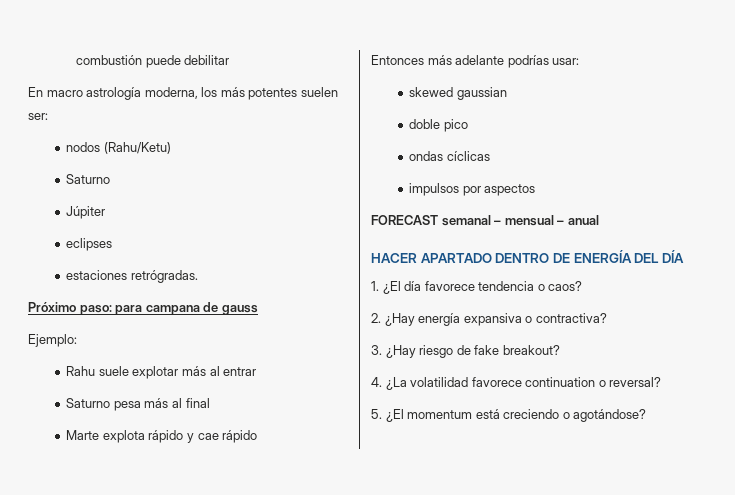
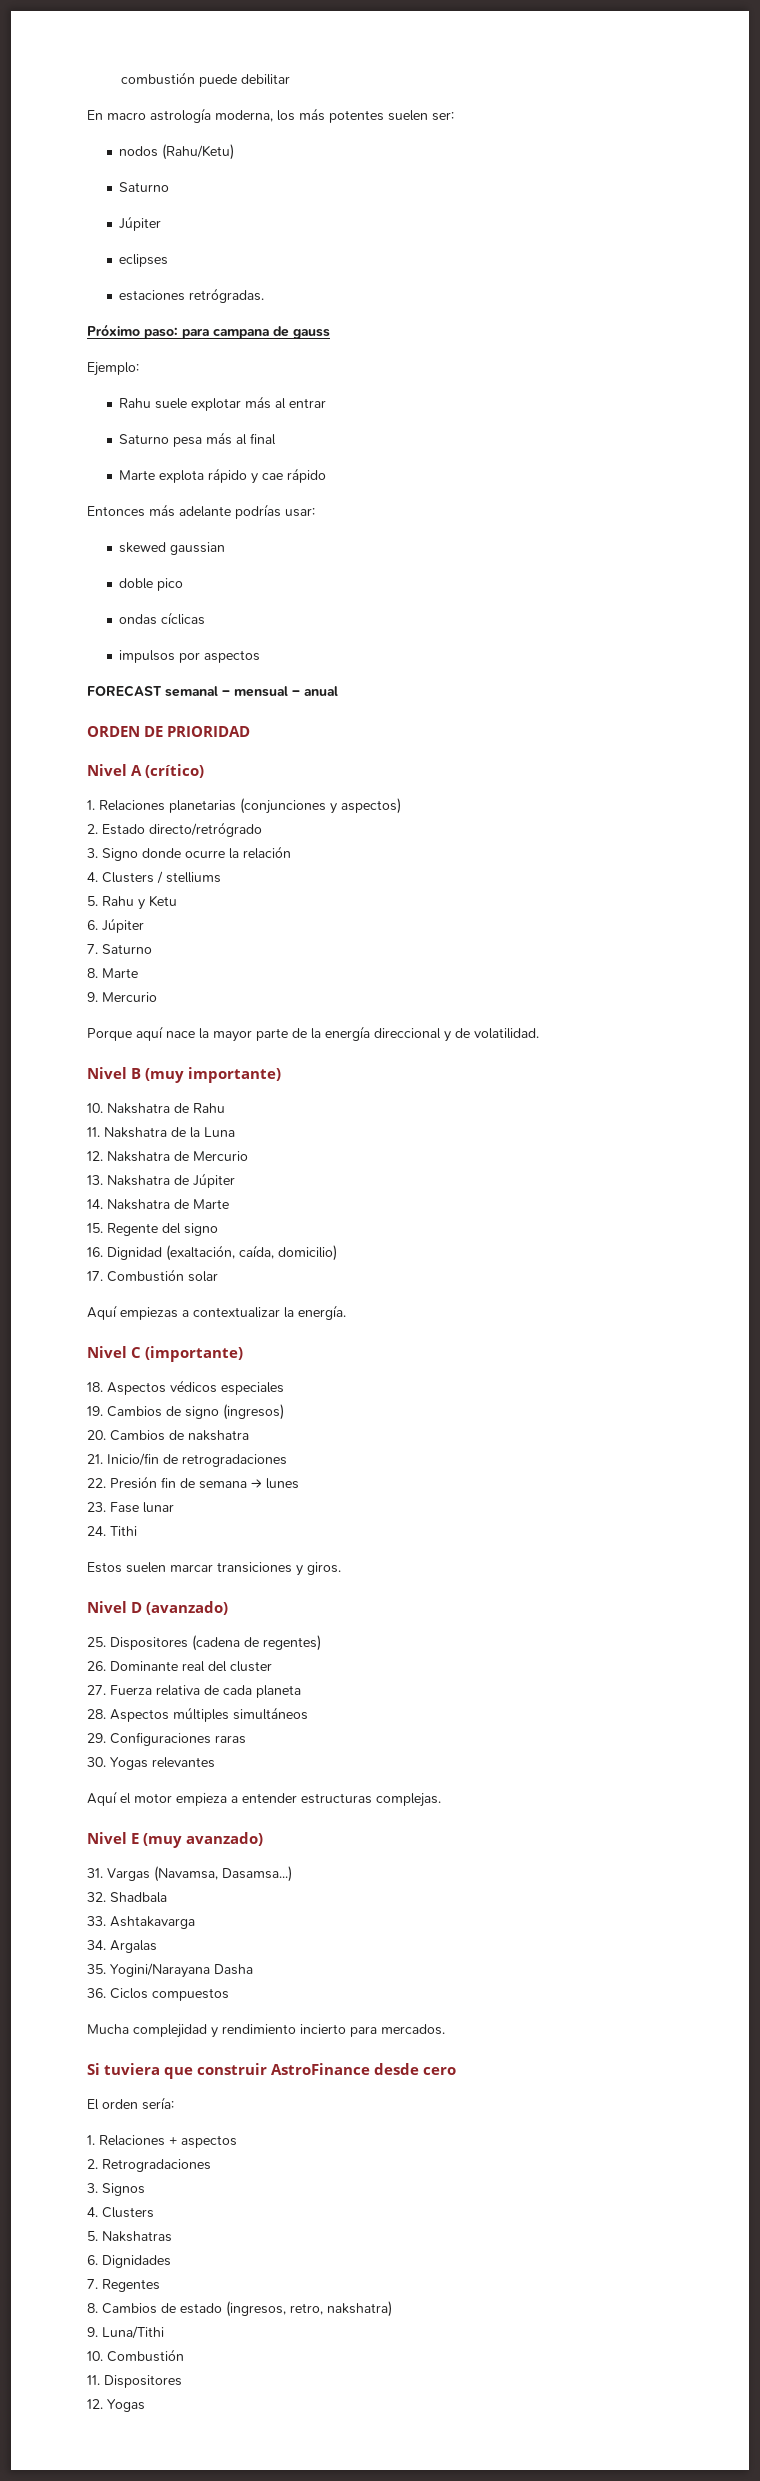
[371,250,684,263] [371,281,583,294] [371,313,607,326] [371,345,560,358] [371,377,662,390] [371,409,647,422] HACER APARTADO DENTRO DE ENERGÍA DEL DÍA // 1. ¿El día favorece tendencia o caos? // 2. ¿Hay energía expansiva o contractiva? // 3. ¿Hay riesgo de fake breakout? // 4. ¿La volatilidad favorece continuation o reversal? // 5. ¿El momentum está creciendo o agotándose? -> [87,726,251,737] [87,764,205,778] [87,798,401,814] [87,822,262,837] [87,846,291,861] [87,871,221,884] [87,895,177,910] [87,918,144,933] [87,944,152,954] [87,968,138,978] [87,992,157,1002] [87,1026,539,1042] [87,1067,282,1083] [87,1103,225,1114] [87,1127,235,1138] [87,1151,248,1162] [87,1173,235,1188] [87,1199,229,1210] [87,1223,218,1236] [87,1245,337,1261] [87,1269,218,1282] [87,1305,346,1320] [87,1346,244,1362] [87,1380,284,1395] [87,1404,284,1420] [87,1430,249,1441] [87,1453,287,1467] [87,1476,299,1489] [87,1502,174,1513] [87,1526,137,1536] [87,1562,341,1576] [87,1601,229,1615] [87,1635,321,1651] [87,1661,272,1672] [87,1685,301,1698] [87,1707,308,1722] [87,1732,246,1746] [87,1757,215,1770] [87,1791,441,1807] [87,1832,264,1848] [87,1866,292,1882] [87,1892,167,1903] [87,1916,195,1929] [87,1940,157,1953] [87,1963,253,1978] [87,1988,229,2001] [87,2024,445,2038] [87,2063,457,2079] [87,2097,174,2110] [87,2135,237,2148] [87,2159,211,2172] [87,2183,145,2196] [87,2207,154,2218] [87,2231,172,2242] [87,2255,171,2268] [87,2279,160,2292] [87,2301,392,2317] [87,2326,164,2339] [87,2349,184,2362] [87,2375,182,2388] [87,2399,145,2412] ORDEN DE PRIORIDAD // Nivel A (crítico) // 1. Relaciones planetarias (conjunciones y aspectos) // 2. Estado directo/retrógrado // 3. Signo donde ocurre la relación // 4. Clusters / stelliums // 5. Rahu y Ketu // 6. Júpiter // 7. Saturno // 8. Marte // 9. Mercurio // Porque aquí nace la mayor parte de la energía direccional y de volatilidad. // Nivel B (muy importante) // 10. Nakshatra de Rahu // 11. Nakshatra de la Luna // 12. Nakshatra de Mercurio // 13. Nakshatra de Júpiter // 14. Nakshatra de Marte // 15. Regente del signo // 16. Dignidad (exaltación, caída, domicilio) // 17. Combustión solar // Aquí empiezas a contextualizar la energía. // Nivel C (importante) // 18. Aspectos védicos especiales // 19. Cambios de signo (ingresos) // 20. Cambios de nakshatra // 21. Inicio/fin de retrogradaciones // 22. Presión fin de semana → lunes // 23. Fase lunar // 24. Tithi // Estos suelen marcar transiciones y giros. // Nivel D (avanzado) // 25. Dispositores (cadena de regentes) // 26. Dominante real del cluster // 27. Fuerza relativa de cada planeta // 28. Aspectos múltiples simultáneos // 29. Configuraciones raras // 30. Yogas relevantes // Aquí el motor empieza a entender estructuras complejas. // Nivel E (muy avanzado) // 31. Vargas (Navamsa, Dasamsa...) // 32. Shadbala // 33. Ashtakavarga // 34. Argalas // 35. Yogini/Narayana Dasha // 36. Ciclos compuestos // Mucha complejidad y rendimiento incierto para mercados. // Si tuviera que construir AstroFinance desde cero // El orden sería: // 1. Relaciones + aspectos // 2. Retrogradaciones // 3. Signos // 4. Clusters // 5. Nakshatras // 6. Dignidades // 7. Regentes // 8. Cambios de estado (ingresos, retro, nakshatra) // 9. Luna/Tithi // 10. Combustión // 11. Dispositores // 12. Yogas

